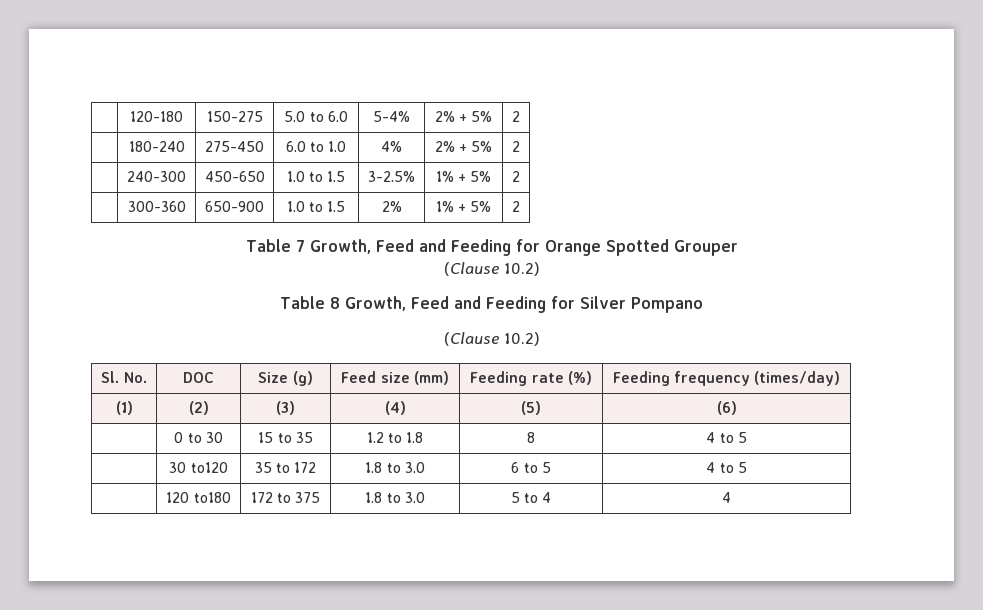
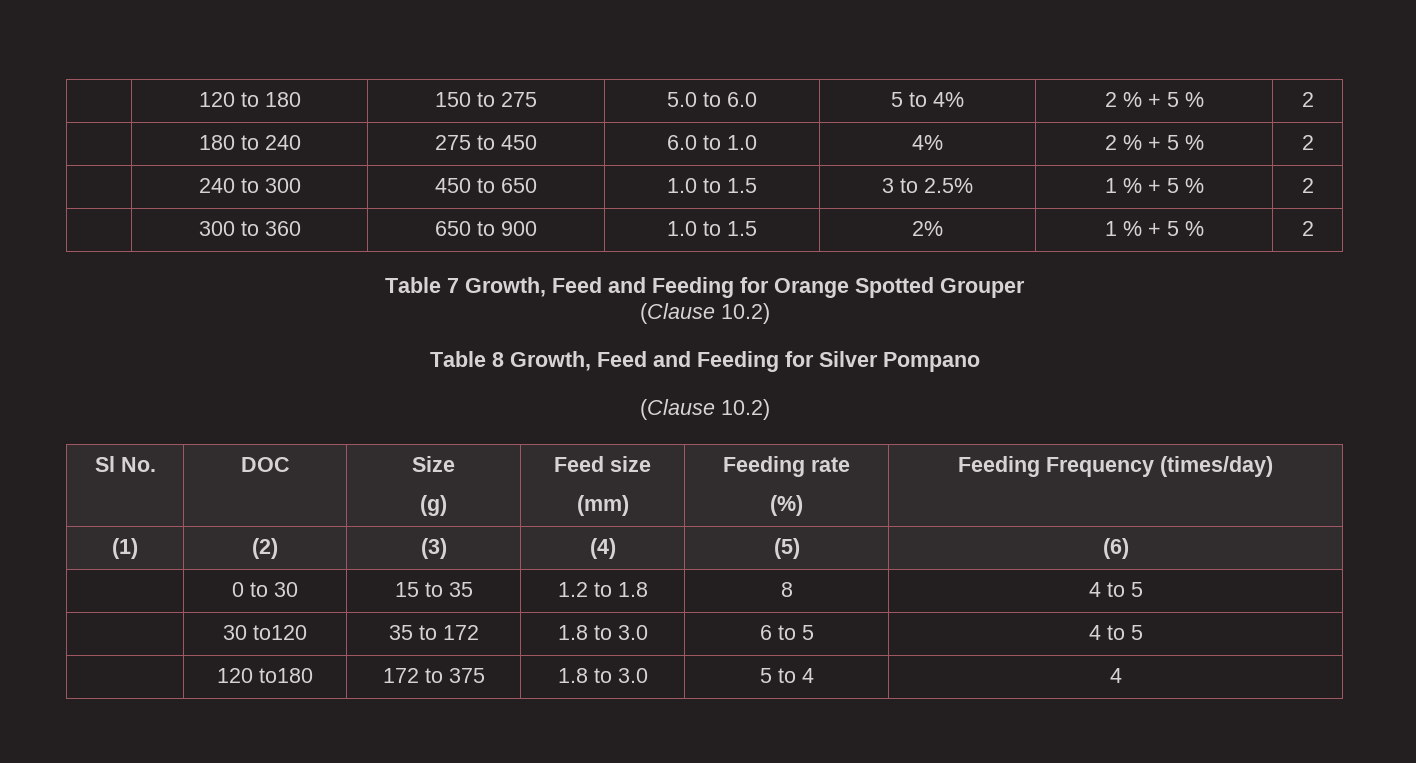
[130,111,183,122] [206,111,263,122] [284,111,348,122] [373,111,410,122] [434,111,493,122] [512,111,520,122] [128,141,185,152] [205,141,264,152] [285,141,347,152] [381,141,402,152] [434,141,493,152] [512,141,520,152] [127,171,186,182] [204,171,265,182] [286,171,346,182] [368,171,415,182] [435,171,492,182] [512,171,520,182] [127,201,186,212] [205,201,264,212] | 120-180 | 150-275 | 5.0 to 6.0 | 5-4% | 2% + 5% | 2 // | 180-240 | 275-450 | 6.0 to 1.0 | 4% | 2% + 5% | 2 // | 240-300 | 450-650 | 1.0 to 1.5 | 3-2.5% | 1% + 5% | 2 // | 300-360 | 650-900 -> [198,92,301,107] [434,92,537,107] [667,92,757,107] [891,92,964,107] [1104,92,1204,107] [1301,92,1314,107] [198,135,301,150] [434,135,537,150] [667,135,757,150] [912,135,943,150] [1104,135,1204,150] [1301,135,1314,150] [198,178,301,193] [434,178,537,193] [667,178,757,193] [882,178,973,193] [1104,178,1204,193] [1301,178,1314,193] [198,221,301,236] [434,221,537,236] | 120 to 180 | 150 to 275 | 5.0 to 6.0 | 5 to 4% | 2 % + 5 % | 2 // | 180 to 240 | 275 to 450 | 6.0 to 1.0 | 4% | 2 % + 5 % | 2 // | 240 to 300 | 450 to 650 | 1.0 to 1.5 | 3 to 2.5% | 1 % + 5 % | 2 // | 300 to 360 | 650 to 900
[435,201,492,212] 1% + 5% -> [1104,221,1204,236] 1 % + 5 %
[101,371,120,383] Sl. -> [94,456,115,472] Sl
(289, 377) none -> (455, 464) //
(410, 377) none -> (651, 464) //
(564, 378) none -> (850, 464) //
[674,371,750,386] frequency -> [1046,457,1154,477] Frequency

